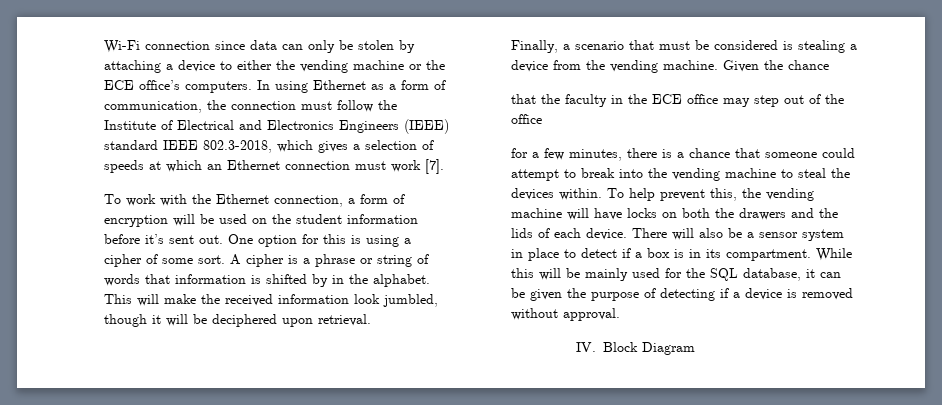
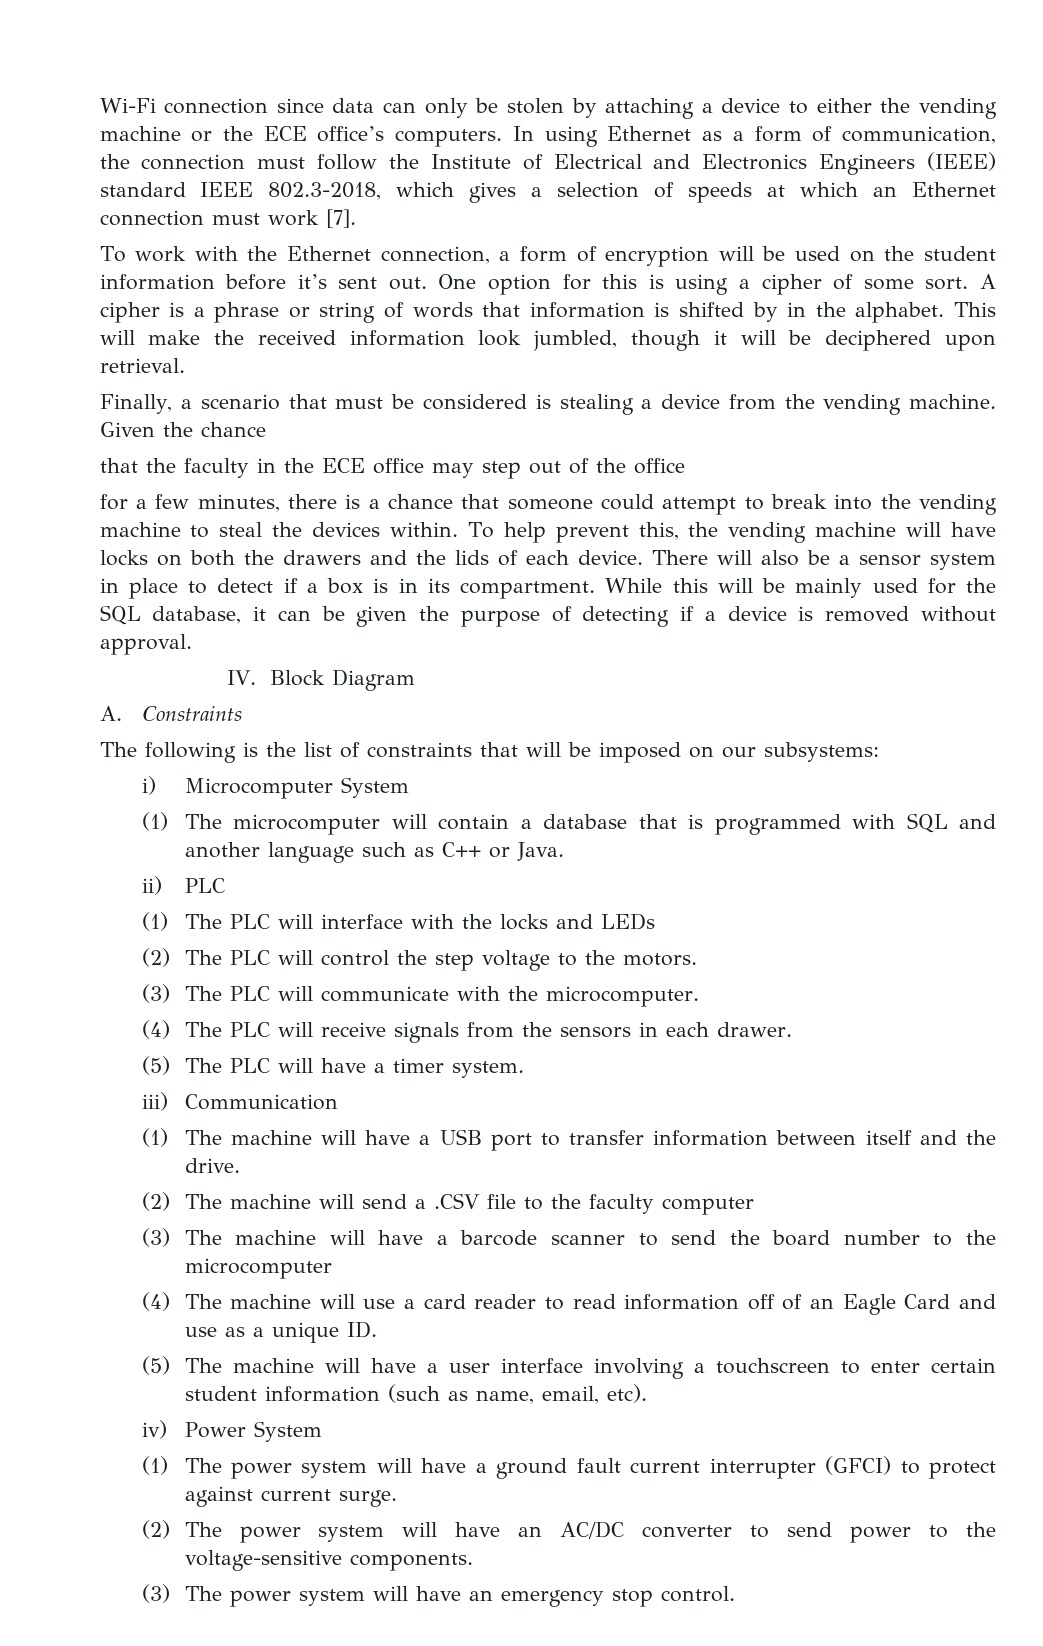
(695, 348) none -> [99,706,243,721] [99,742,879,763] [142,776,409,799] [142,812,997,835] [184,842,564,863] [142,876,225,895] [142,912,655,931] [142,948,697,971] [142,984,699,1007] [142,1020,792,1043] [142,1056,524,1078] [142,1092,338,1111] [142,1128,997,1151] [184,1158,240,1173] [142,1192,754,1215] [142,1228,997,1247] [184,1258,332,1279] [142,1292,996,1315] [184,1321,377,1343] [142,1356,997,1379] [184,1384,647,1404] [142,1420,322,1442] [142,1456,996,1479] [184,1486,397,1507] [142,1520,996,1543] [184,1550,473,1571] [142,1584,735,1607] // A. Constraints // The following is the list of constraints that will be imposed on our subsystems: // i) Microcomputer System // (1) The microcomputer will contain a database that is programmed with SQL and another language such as C++ or Java. // ii) PLC // (1) The PLC will interface with the locks and LEDs // (2) The PLC will control the step voltage to the motors. // (3) The PLC will communicate with the microcomputer. // (4) The PLC will receive signals from the sensors in each drawer. // (5) The PLC will have a timer system. // iii) Communication // (1) The machine will have a USB port to transfer information between itself and the drive. // (2) The machine will send a .CSV file to the faculty computer // (3) The machine will have a barcode scanner to send the board number to the microcomputer // (4) The machine will use a card reader to read information off of an Eagle Card and use as a unique ID. // (5) The machine will have a user interface involving a touchscreen to enter certain student information (such as name, email, etc). // iv) Power System // (1) The power system will have a ground fault current interrupter (GFCI) to protect against current surge. // (2) The power system will have an AC/DC converter to send power to the voltage-sensitive components. // (3) The power system will have an emergency stop control.

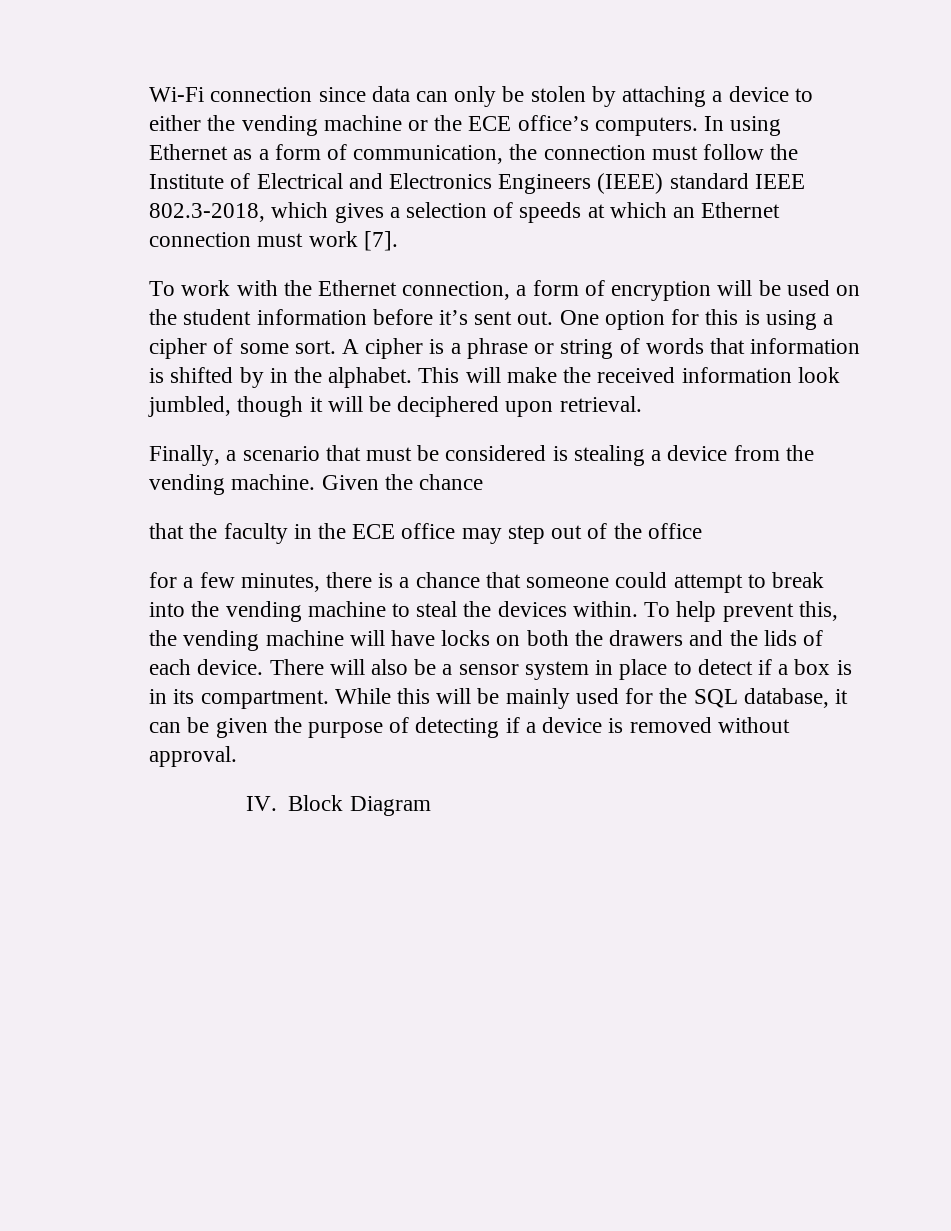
[99,706,243,721] [99,742,879,763] [142,776,409,799] [142,812,997,835] [184,842,564,863] [142,876,225,895] [142,912,655,931] [142,948,697,971] [142,984,699,1007] [142,1020,792,1043] [142,1056,524,1078] [142,1092,338,1111] [142,1128,997,1151] [184,1158,240,1173] [142,1192,754,1215] [142,1228,997,1247] [184,1258,332,1279] [142,1292,996,1315] [184,1321,377,1343] [142,1356,997,1379] [184,1384,647,1404] [142,1420,322,1442] [142,1456,996,1479] [184,1486,397,1507] [142,1520,996,1543] [184,1550,473,1571] [142,1584,735,1607] // A. Constraints // The following is the list of constraints that will be imposed on our subsystems: // i) Microcomputer System // (1) The microcomputer will contain a database that is programmed with SQL and another language such as C++ or Java. // ii) PLC // (1) The PLC will interface with the locks and LEDs // (2) The PLC will control the step voltage to the motors. // (3) The PLC will communicate with the microcomputer. // (4) The PLC will receive signals from the sensors in each drawer. // (5) The PLC will have a timer system. // iii) Communication // (1) The machine will have a USB port to transfer information between itself and the drive. // (2) The machine will send a .CSV file to the faculty computer // (3) The machine will have a barcode scanner to send the board number to the microcomputer // (4) The machine will use a card reader to read information off of an Eagle Card and use as a unique ID. // (5) The machine will have a user interface involving a touchscreen to enter certain student information (such as name, email, etc). // iv) Power System // (1) The power system will have a ground fault current interrupter (GFCI) to protect against current surge. // (2) The power system will have an AC/DC converter to send power to the voltage-sensitive components. // (3) The power system will have an emergency stop control. -> (431, 806) none

